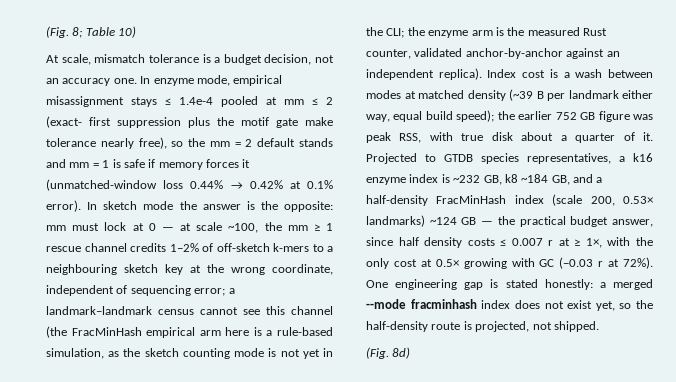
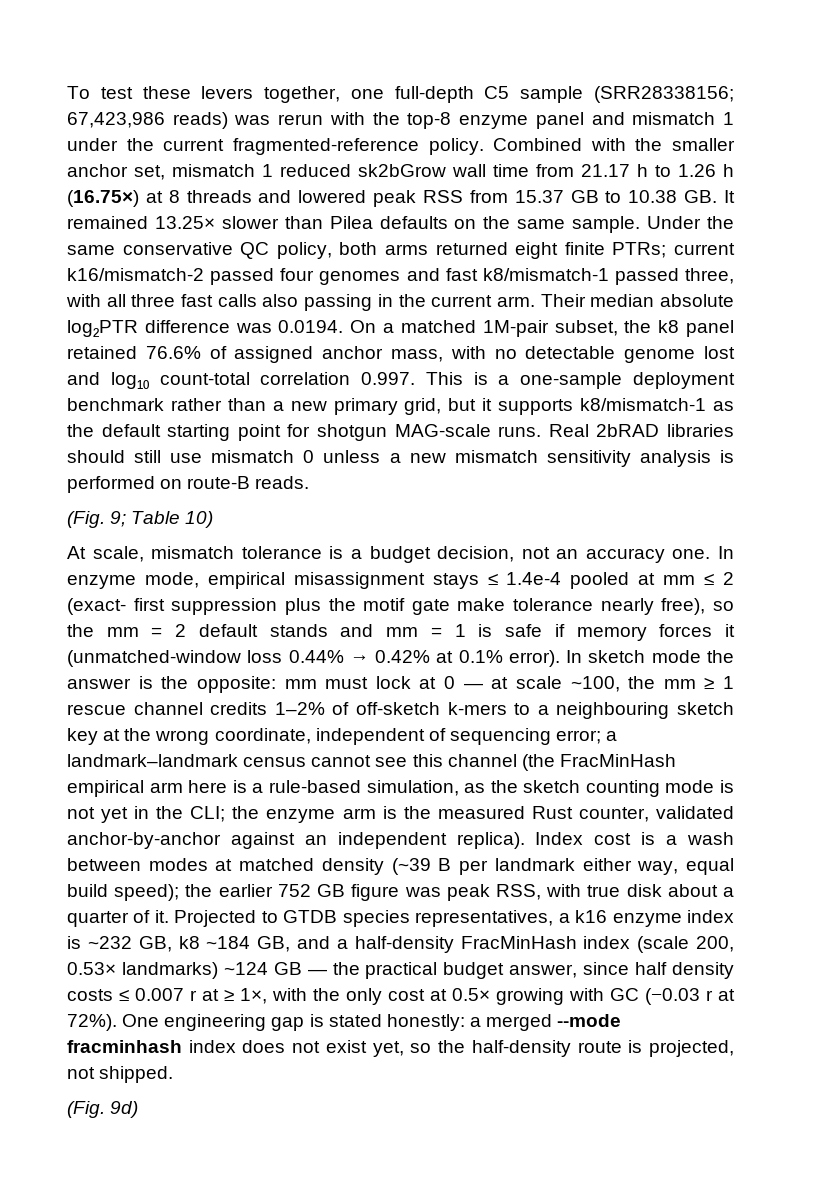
[46,26,83,38] (Fig. 8; -> [67,86,734,103] [67,112,735,129] [67,138,735,155] [67,164,734,180] [67,190,735,207] [67,216,734,233] [67,242,736,259] [67,268,734,285] [66,294,734,311] [67,320,735,337] [67,346,735,363] [67,372,735,389] [67,398,735,415] [67,424,735,441] [67,450,735,467] [67,476,310,493] [67,511,127,528] To test these levers together, one full-depth C5 sample (SRR28338156; 67,423,986 reads) was rerun with the top-8 enzyme panel and mismatch 1 under the current fragmented-reference policy. Combined with the smaller anchor set, mismatch 1 reduced sk2bGrow wall time from 21.17 h to 1.26 h (16.75×) at 8 threads and lowered peak RSS from 15.37 GB to 10.38 GB. It remained 13.25× slower than Pilea defaults on the same sample. Under the same conservative QC policy, both arms returned eight finite PTRs; current k16/mismatch-2 passed four genomes and fast k8/mismatch-1 passed three, with all three fast calls also passing in the current arm. Their median absolute log₂PTR difference was 0.0194. On a matched 1M-pair subset, the k8 panel retained 76.6% of assigned anchor mass, with no detectable genome lost and log₁₀ count-total correlation 0.997. This is a one-sample deployment benchmark rather than a new primary grid, but it supports k8/mismatch-1 as the default starting point for shotgun MAG-scale runs. Real 2bRAD libraries should still use mismatch 0 unless a new mismatch sensitivity analysis is performed on route-B reads. // (Fig. 9;
[392,347,411,359] 8d) -> [110,1101,139,1118] 9d)

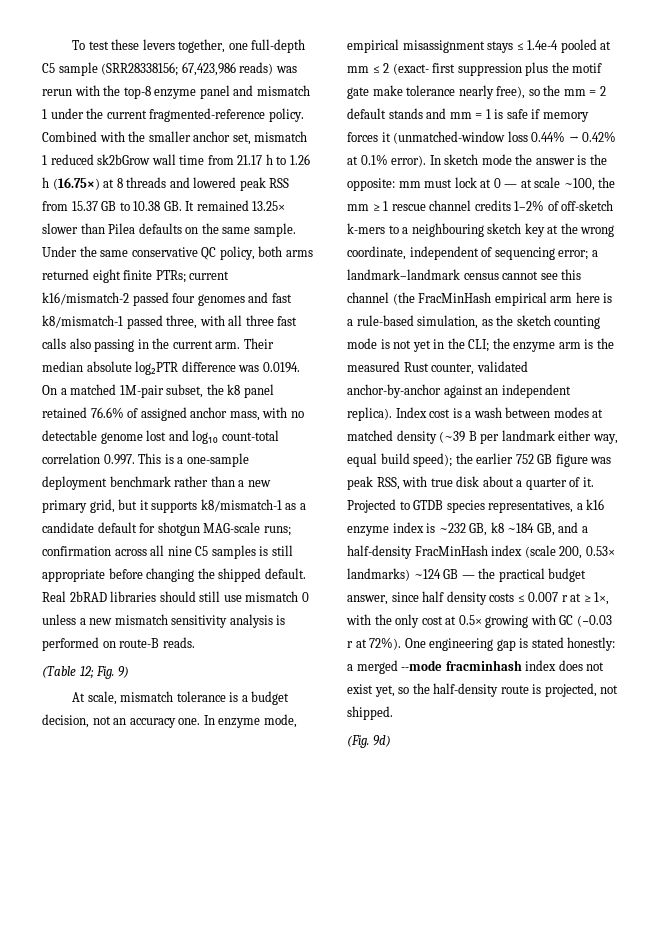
[67,424,542,441] the default starting point for shotgun MAG-scale runs. -> [299,503,306,510] [42,522,291,536] [42,545,293,559] [42,568,306,582] a candidate default for shotgun MAG-scale runs; confirmation across all nine C5 samples is still appropriate before changing the shipped default.
[67,511,214,528] (Fig. 9; Table 10) -> [42,666,129,679] (Table 12; Fig. 9)

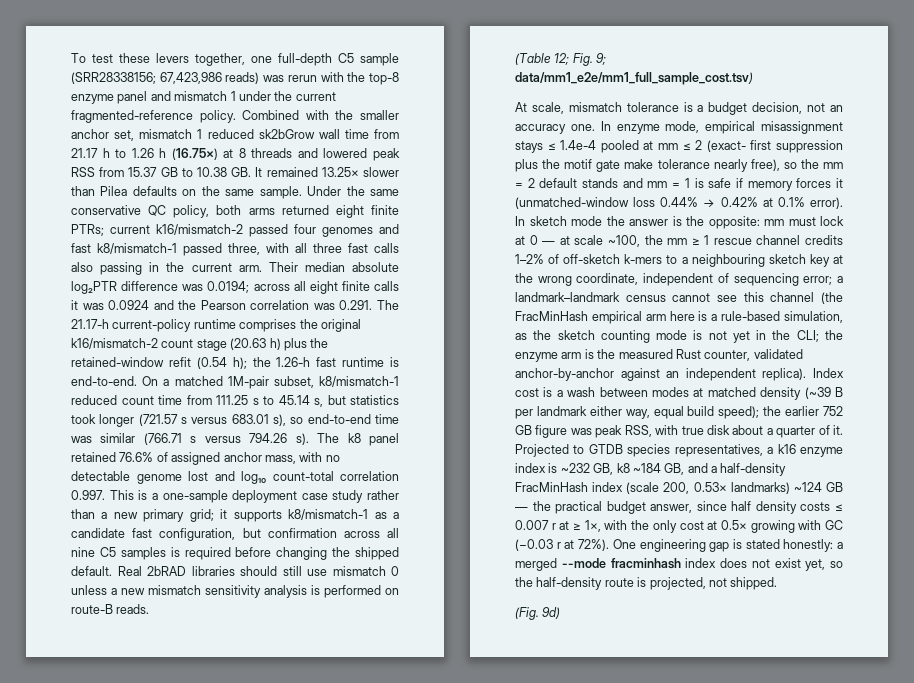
[262,362,300,373] 0.0194. -> [207,281,399,294] [71,300,399,310] [71,319,361,332] [71,338,329,351] [71,357,399,369] [71,376,137,386] 0.0194; across all eight finite calls it was 0.0924 and the Pearson correlation was 0.291. The 21.17-h current-policy runtime comprises the original k16/mismatch-2 count stage (20.63 h) plus the retained-window refit (0.54 h); the 1.26-h fast runtime is end-to-end.
[206,384,224,395] the -> [319,376,399,387] [71,395,399,407] [71,414,399,427] [71,433,340,445] k8/mismatch-1 reduced count time from 111.25 s to 45.14 s, but statistics took longer (721.57 s versus 683.01 s), so end-to-end time was similar (766.71 s versus 794.26 s). The
[109,476,171,487] benchmark -> [301,490,364,503] case study
[89,499,138,513] grid, but -> [189,509,214,522] grid;
[97,522,291,536] default for shotgun MAG-scale runs; -> [132,528,261,541] fast configuration, but
[271,545,293,556] [42,569,105,582] still appropriate -> [184,547,231,560] required
[117,666,129,678] 9) -> [596,53,607,65] [515,72,753,85] 9; data/mm1_e2e/mm1_full_sample_cost.tsv)

